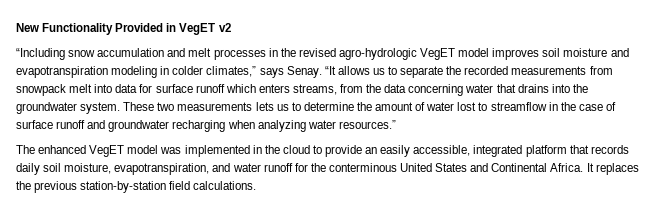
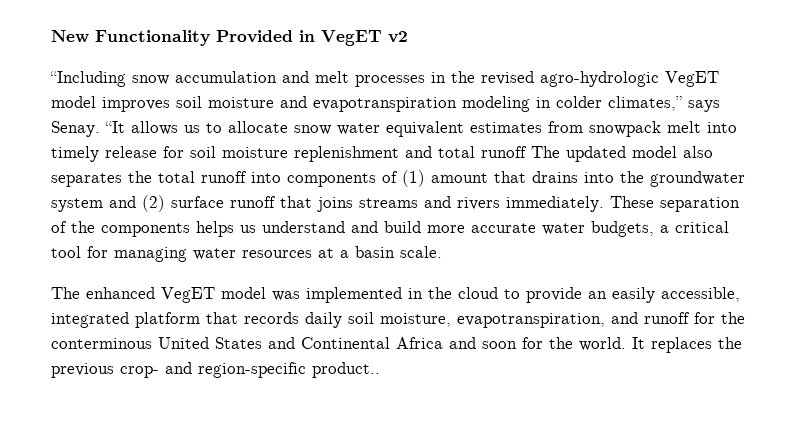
[400,66,613,78] [16,84,494,96] separate the recorded measurements from snowpack melt into data for surface runoff which enters streams, from the data concerning water -> [228,121,737,137] [51,146,713,162] [51,170,488,187] allocate snow water equivalent estimates from snowpack melt into timely release for soil moisture replenishment and total runoff The updated model also separates the total runoff into components of (1) amount
[80,102,616,114] [16,120,396,132] system. These two measurements lets us to determine the amount of water lost to streamflow in the case of surface runoff and groundwater recharging when analyzing water resources.” -> [51,195,740,212] [51,221,729,237] [51,246,442,262] system and (2) surface runoff that joins streams and rivers immediately. These separation of the components helps us understand and build more accurate water budgets, a critical tool for managing water resources at a basin scale.
[232,163,261,172] water -> (638, 318) none
[550,163,639,175] [16,181,257,193] Africa. It replaces the previous station-by-station field calculations. -> [396,337,742,353] [51,362,380,378] Africa and soon for the world. It replaces the previous crop- and region-specific product..

